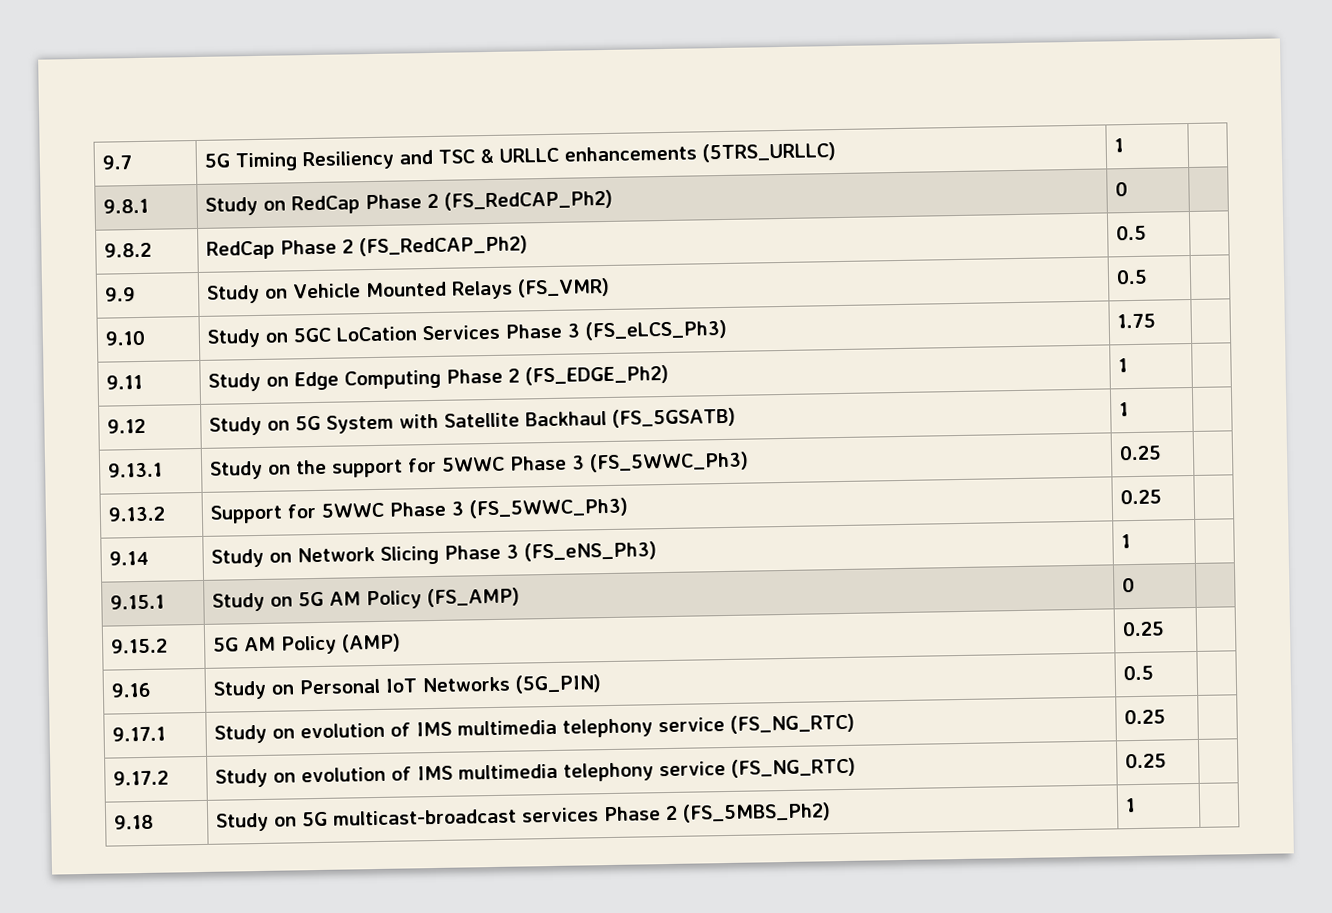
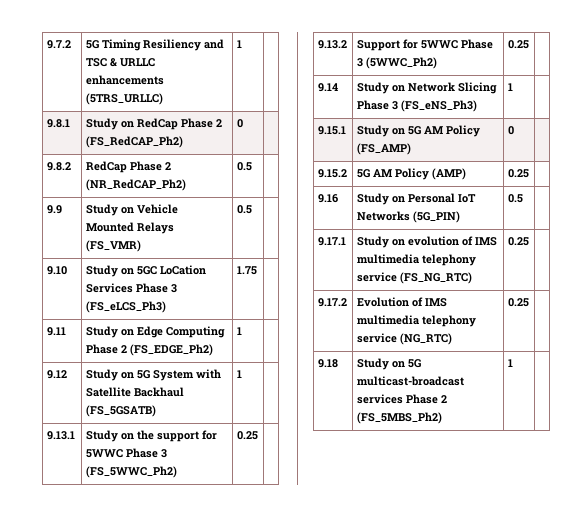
[102,155,134,170] 9.7 -> [46,40,71,49] 9.7.2
[359,235,529,257] (FS_RedCAP_Ph2) -> [85,179,186,191] (NR_RedCAP_Ph2)
[589,451,750,473] (FS_5WWC_Ph3) -> [85,466,177,478] (FS_5WWC_Ph2)
[469,497,630,519] (FS_5WWC_Ph3) -> [365,57,437,69] (5WWC_Ph2)
[215,757,857,788] Study on evolution of IMS multimedia telephony service (FS_NG_RTC) -> [356,297,447,307] [356,315,476,327] [356,333,452,345] Evolution of IMS multimedia telephony service (NG_RTC)

